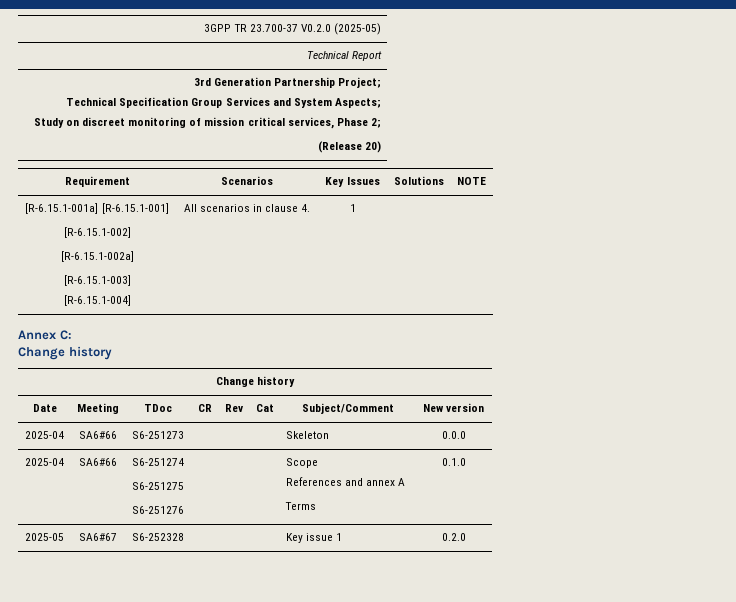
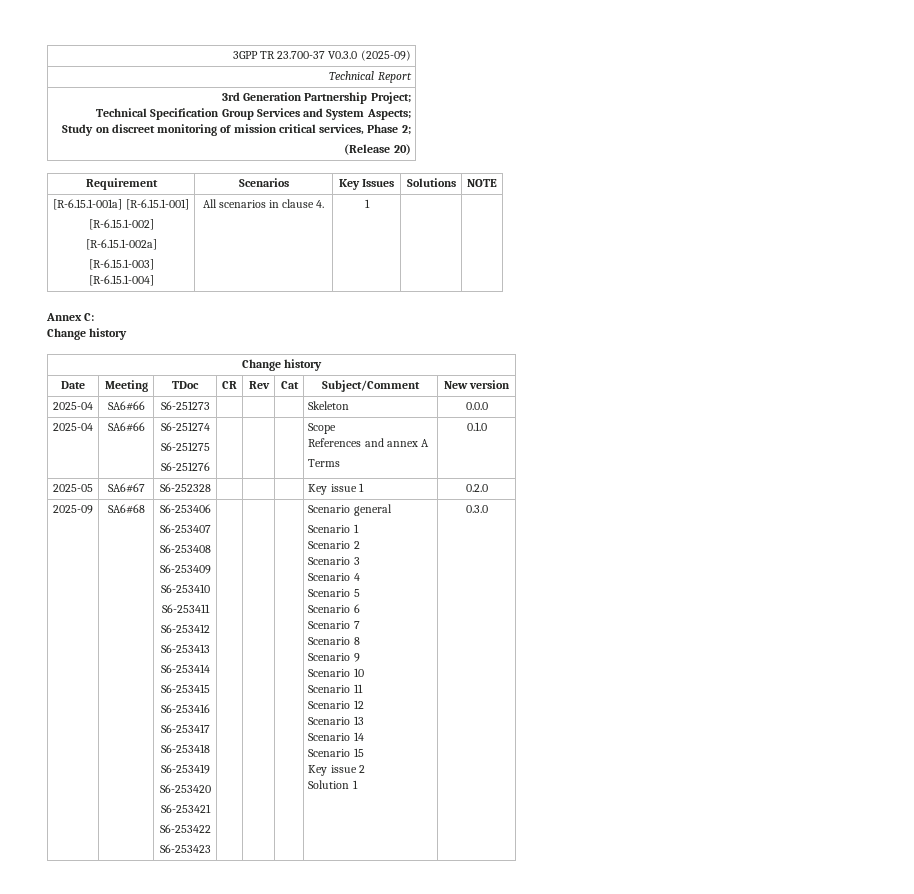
[300,23,381,35] V0.2.0 (2025-05) -> [328,50,411,61] V0.3.0 (2025-09)
(466, 537) none -> [53,505,93,514] [107,504,145,514] [159,504,211,513] [159,524,211,533] [159,544,211,553] [159,564,211,574] [160,584,210,593] [161,604,210,613] [160,624,210,633] [160,644,210,653] [160,664,210,673] [160,684,210,693] [160,704,210,713] [160,724,210,733] [160,744,210,753] [160,764,210,774] [159,784,211,793] [160,804,211,813] [159,824,211,833] [159,844,211,853] [308,504,392,516] [308,524,359,533] [308,541,360,549] [308,557,360,565] [308,573,360,581] [308,589,360,597] [308,604,360,613] [308,621,360,629] [308,637,360,645] [308,653,360,662] [308,668,364,677] [308,684,363,693] [308,700,364,709] [308,716,364,725] [308,732,364,741] [308,748,364,757] [308,765,365,776] [308,780,358,789] [465,505,488,513] // 2025-09 | SA6#68 | S6-253406 // S6-253407 // S6-253408 // S6-253409 // S6-253410 // S6-253411 // S6-253412 // S6-253413 // S6-253414 // S6-253415 // S6-253416 // S6-253417 // S6-253418 // S6-253419 // S6-253420 // S6-253421 // S6-253422 // S6-253423 | | | | Scenario general // Scenario 1 // Scenario 2 // Scenario 3 // Scenario 4 // Scenario 5 // Scenario 6 // Scenario 7 // Scenario 8 // Scenario 9 // Scenario 10 // Scenario 11 // Scenario 12 // Scenario 13 // Scenario 14 // Scenario 15 // Key issue 2 // Solution 1 | 0.3.0

